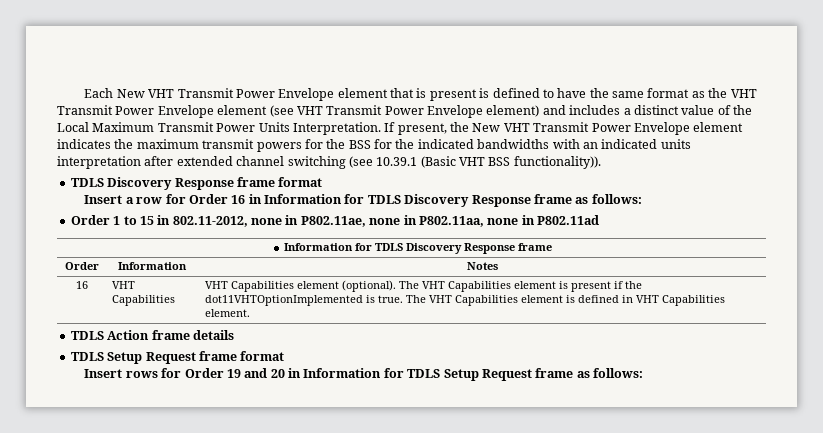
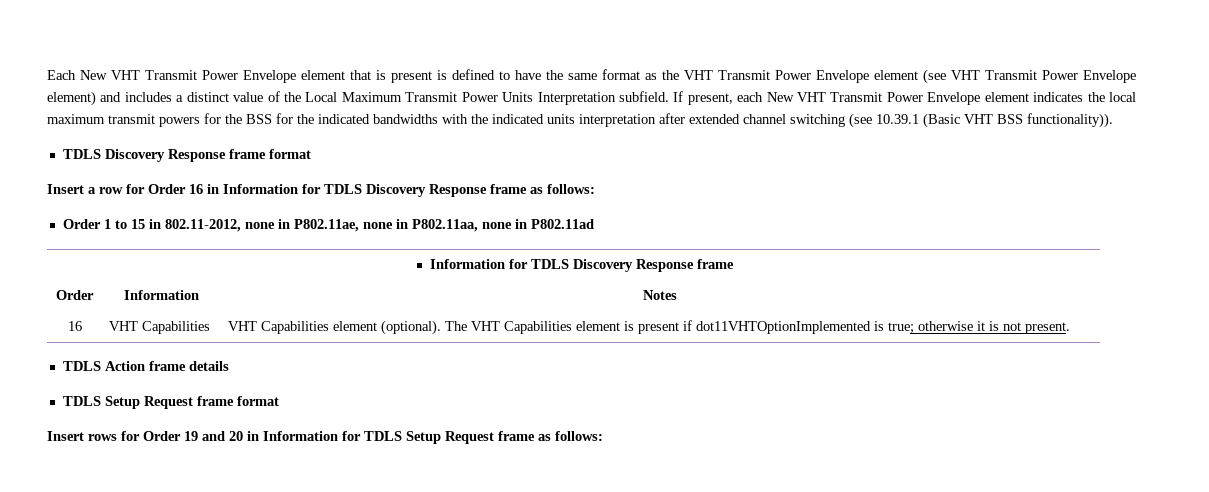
[292,122,381,135] Interpretation. -> [537,91,669,105] Interpretation subfield.
[450,122,469,132] the -> [737,92,764,102] each
(134, 144) none -> [1108,92,1136,102] local
[582,142,598,149] an -> [471,114,488,124] the
[624,281,642,289] the -> (693, 325) none
[377,295,725,306] [204,309,250,317] true. The VHT Capabilities element is defined in VHT Capabilities element. -> [888,321,1071,334] true; otherwise it is not present.

